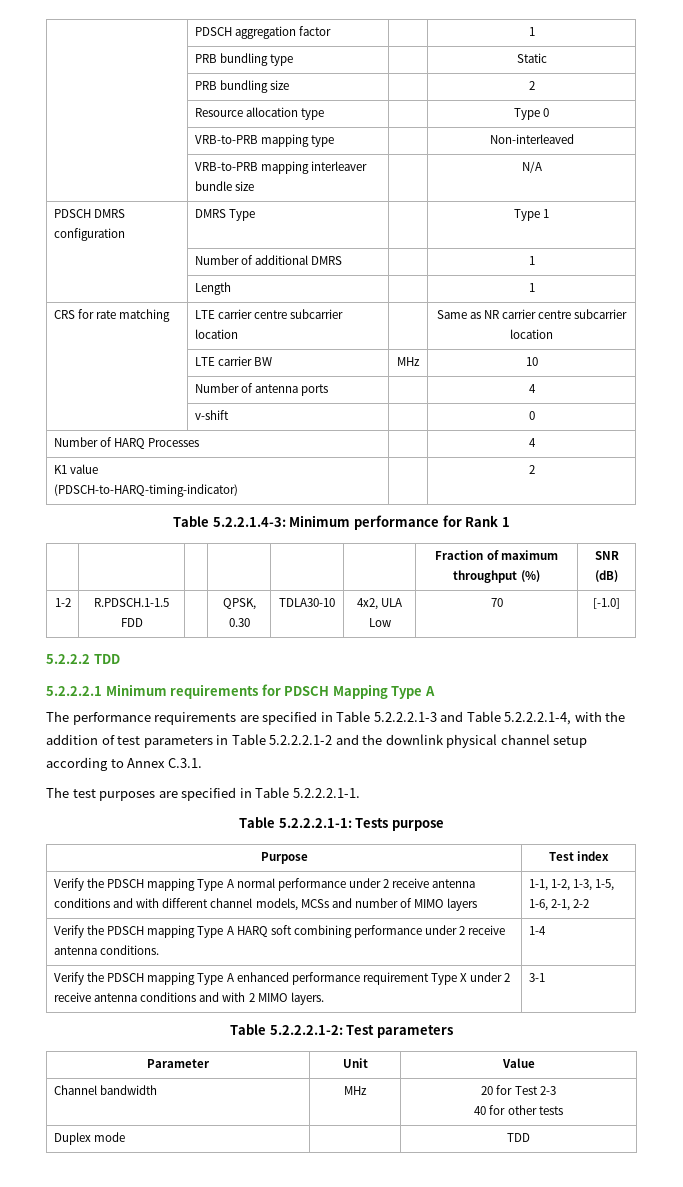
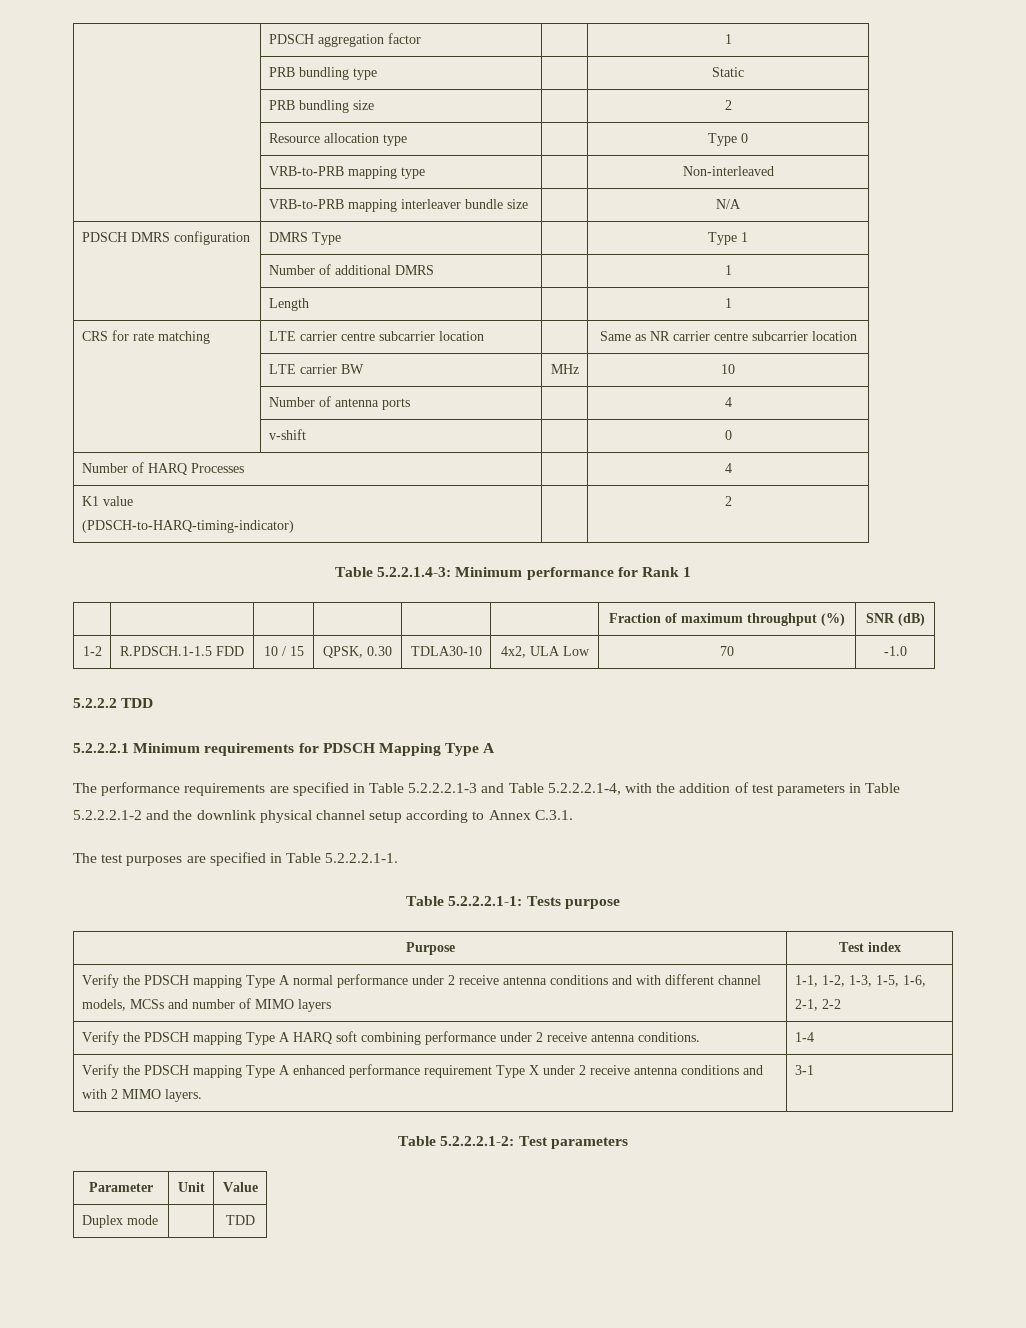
(143, 622) none -> [263,646,304,656] 10 / 15
[593,598,620,609] [-1.0] -> [883,646,907,656] -1.0
[53,1085,158,1095] [344,1086,367,1095] [481,1085,556,1095] [474,1105,563,1115] // Channel bandwidth | MHz | 20 for Test 2-3 // 40 for other tests -> (258, 1187) none

